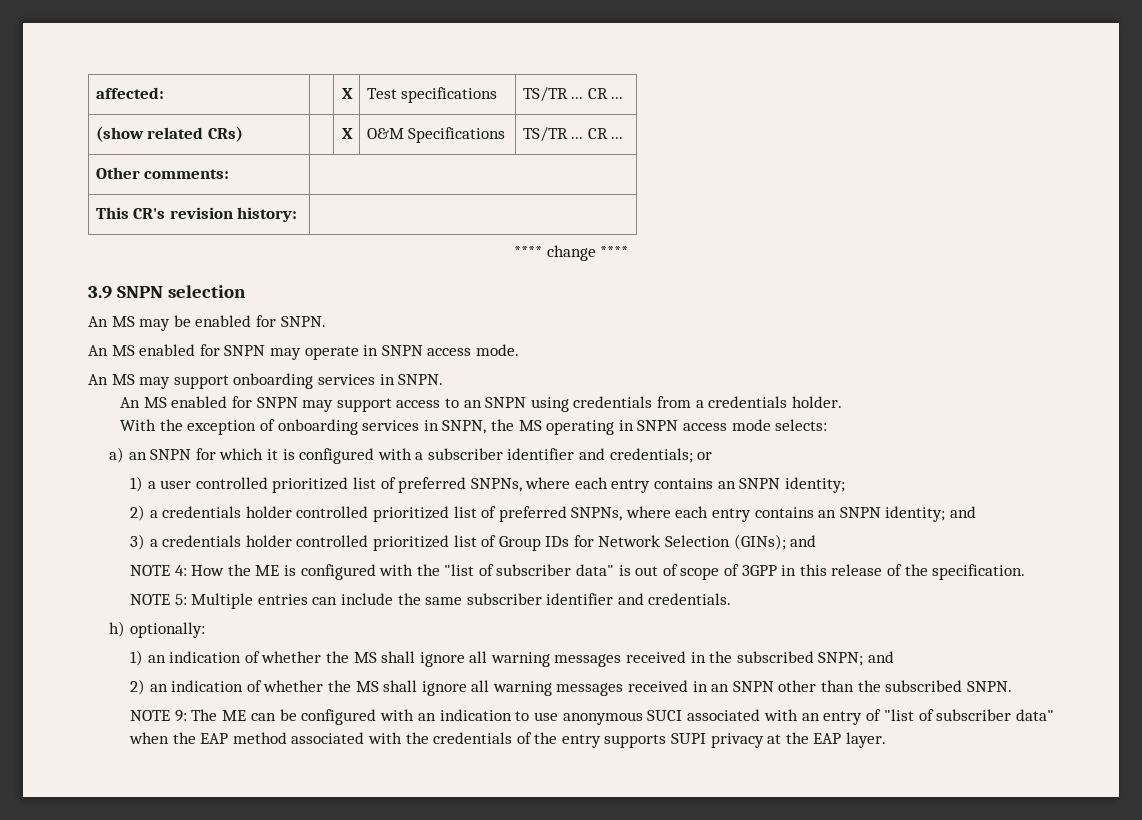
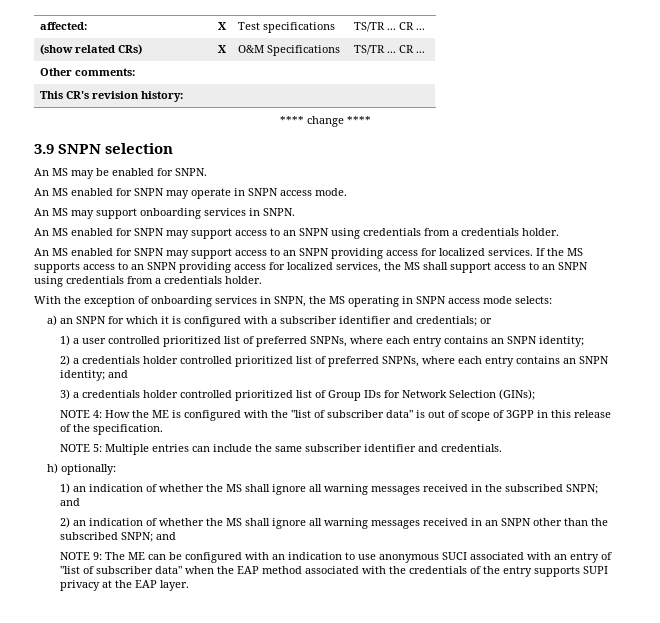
(842, 402) none -> [34,248,583,259] [34,262,588,273] [34,276,262,287] // An MS enabled for SNPN may support access to an SNPN providing access for localized services. If the MS supports access to an SNPN providing access for localized services, the MS shall support access to an SNPN using credentials from a credentials holder.
[790,535,817,547] and -> (536, 394) none
[966,681,1012,692] SNPN. -> [121,532,177,542] SNPN; and

